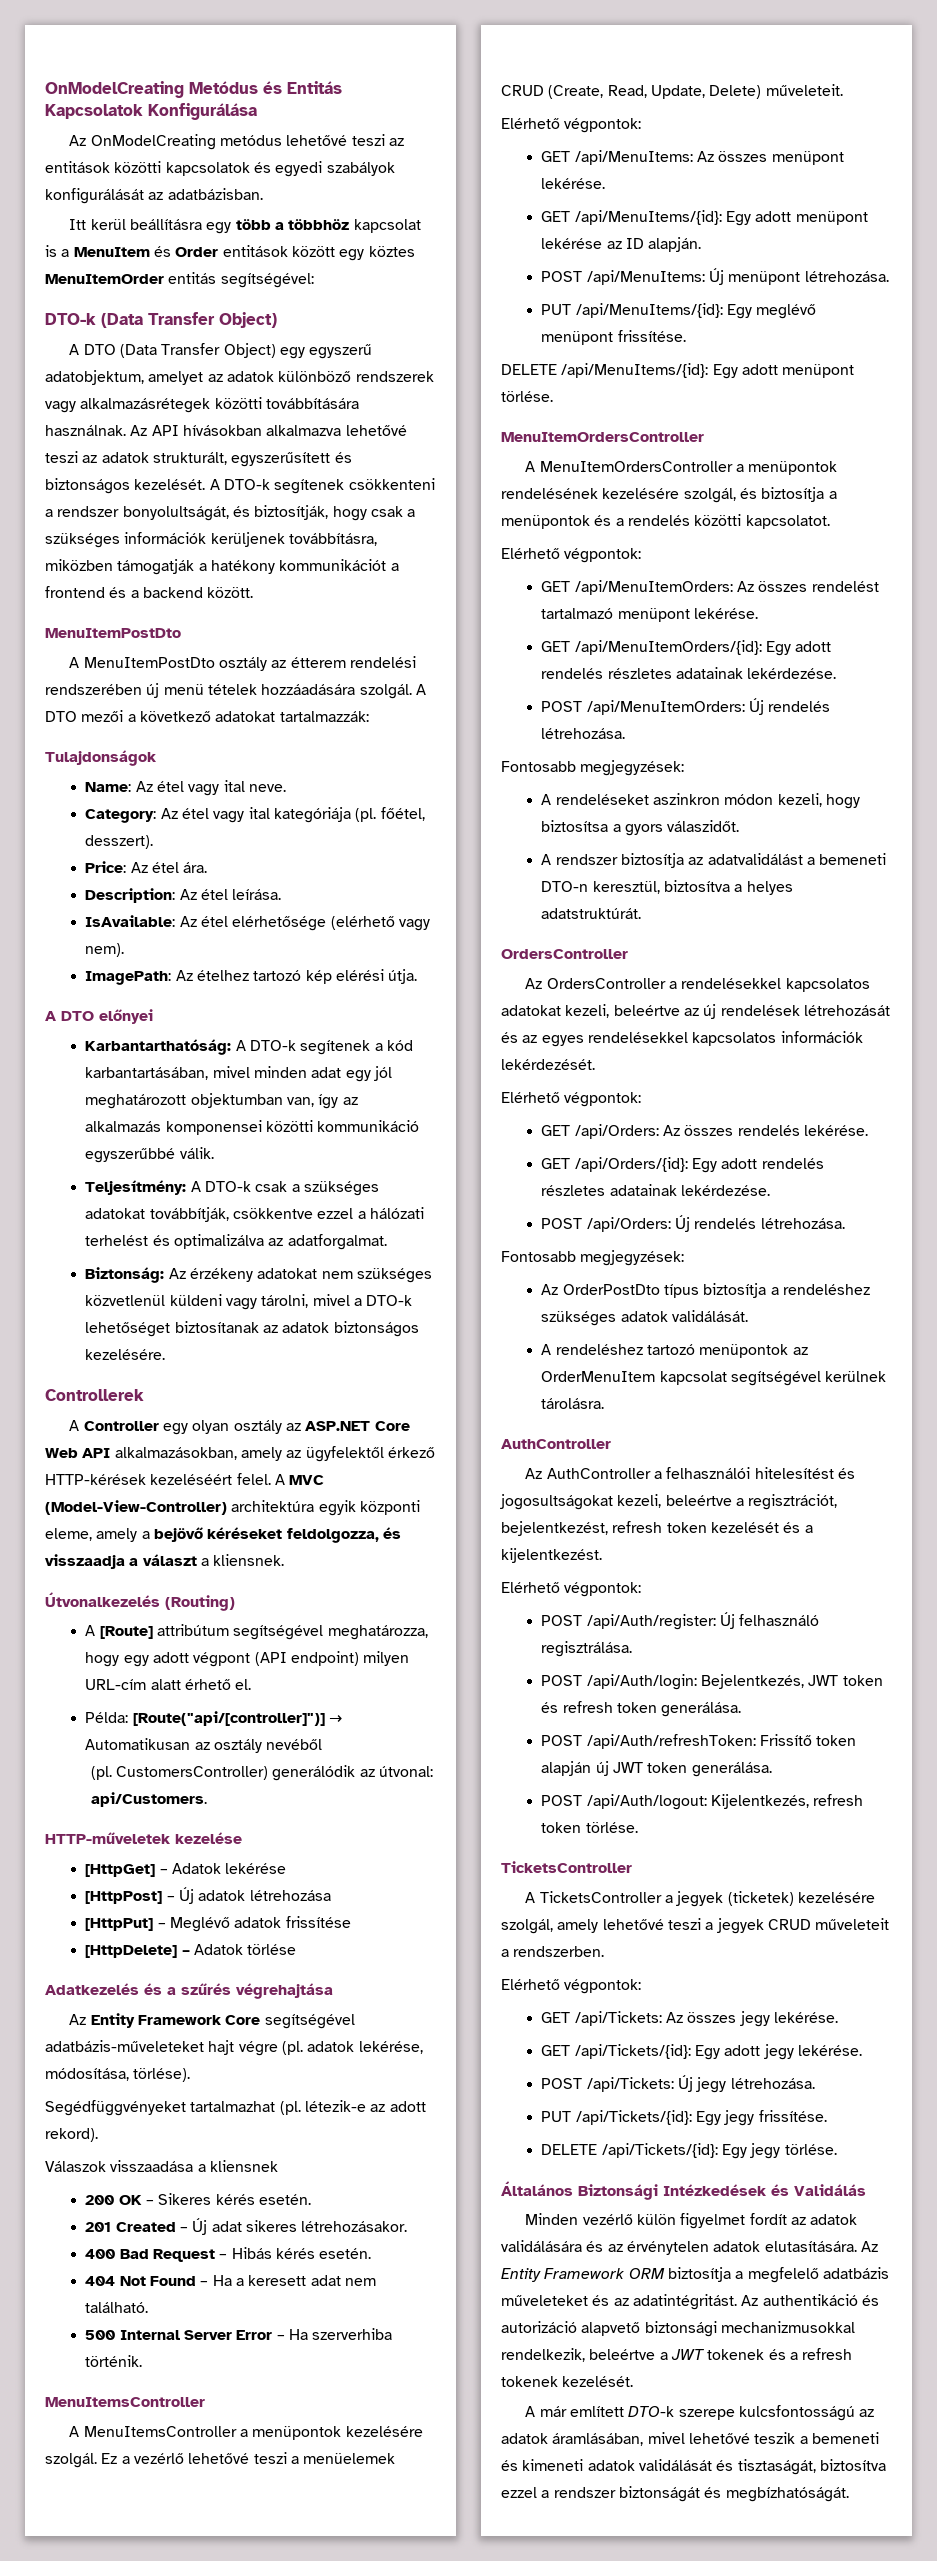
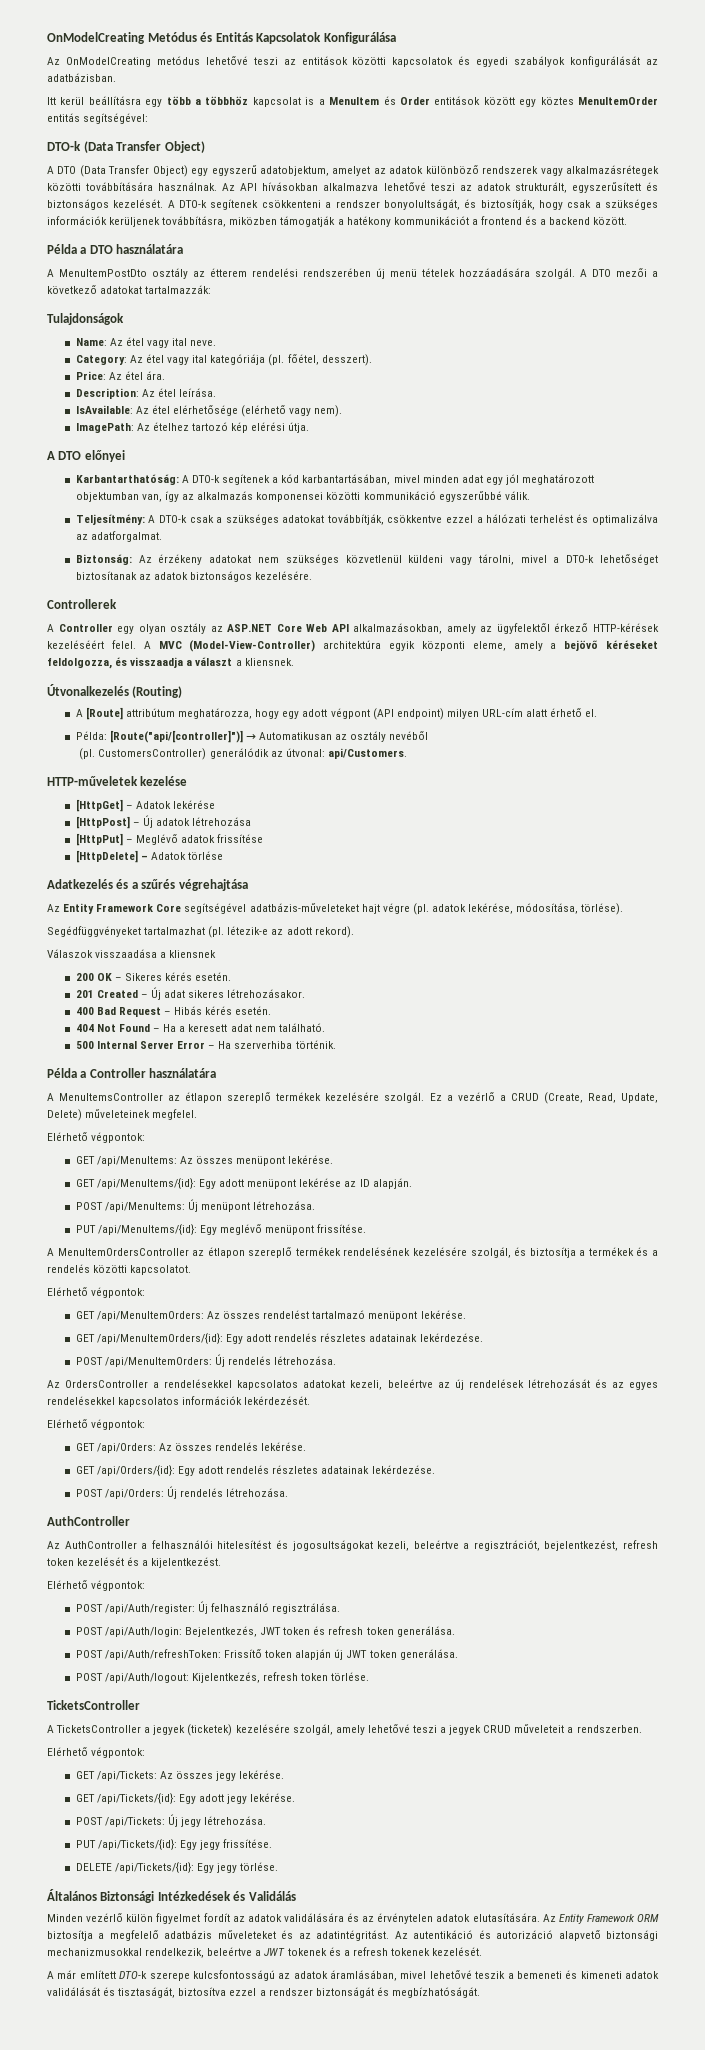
[45,628,181,638] MenuItemPostDto -> [47,244,184,254] Példa a DTO használatára
[233,1625,324,1640] segítségével -> (176, 712) none
[45,2397,205,2407] [69,2426,342,2440] MenuItemsController // A MenuItemsController a menüpontok -> [47,1068,217,1078] [47,1092,322,1103] Példa a Controller használatára // A MenuItemsController az étlapon szereplő termékek
[188,2452,396,2464] lehetővé teszi a menüelemek -> [499,1095,506,1101] a
[765,84,843,96] műveleteit. -> [85,1109,198,1120] műveleteinek megfelel.
[501,363,855,379] [501,391,553,402] [501,432,704,442] [525,461,838,475] DELETE /api/MenuItems/{id}: Egy adott menüpont törlése. // MenuItemOrdersController // A MenuItemOrdersController a menüpontok -> [47,1247,341,1258] A MenuItemOrdersController az étlapon szereplő termékek
[501,515,590,529] menüpontok -> [588,1247,634,1256] termékek
[501,760,685,776] [541,793,861,809] [541,820,740,836] [541,853,887,868] [541,880,793,895] [541,908,642,919] [501,949,628,959] // Fontosabb megjegyzések: // A rendeléseket aszinkron módon kezeli, hogy biztosítsa a gyors válaszidőt. // A rendszer biztosítja az adatvalidálást a bemeneti DTO-n keresztül, biztosítva a helyes adatstruktúrát. // OrdersController -> (337, 1360) none
[501,1250,685,1266] [541,1283,871,1298] [541,1310,749,1326] [541,1344,808,1358] [541,1371,887,1386] [541,1398,605,1409] // Fontosabb megjegyzések: // Az OrderPostDto típus biztosítja a rendeléshez szükséges adatok validálását. // A rendeléshez tartozó menüpontok az OrderMenuItem kapcsolat segítségével kerülnek tárolásra. -> (289, 1492) none
[762,2294,858,2306] authentikáció -> [413,1930,474,1939] autentikáció

